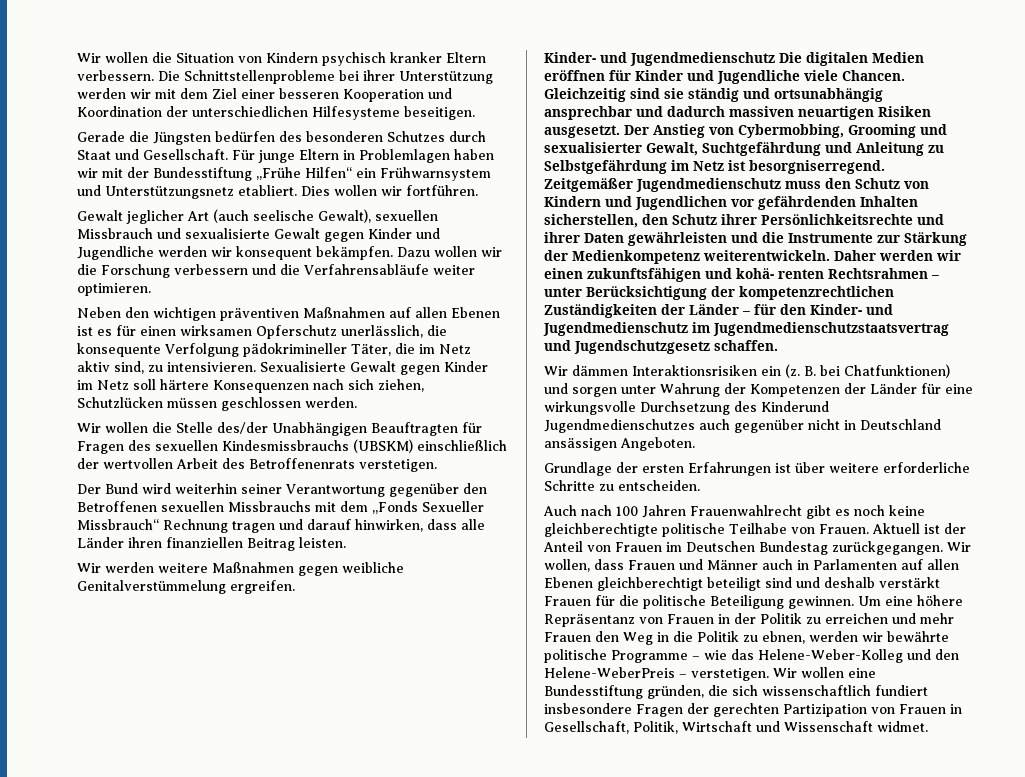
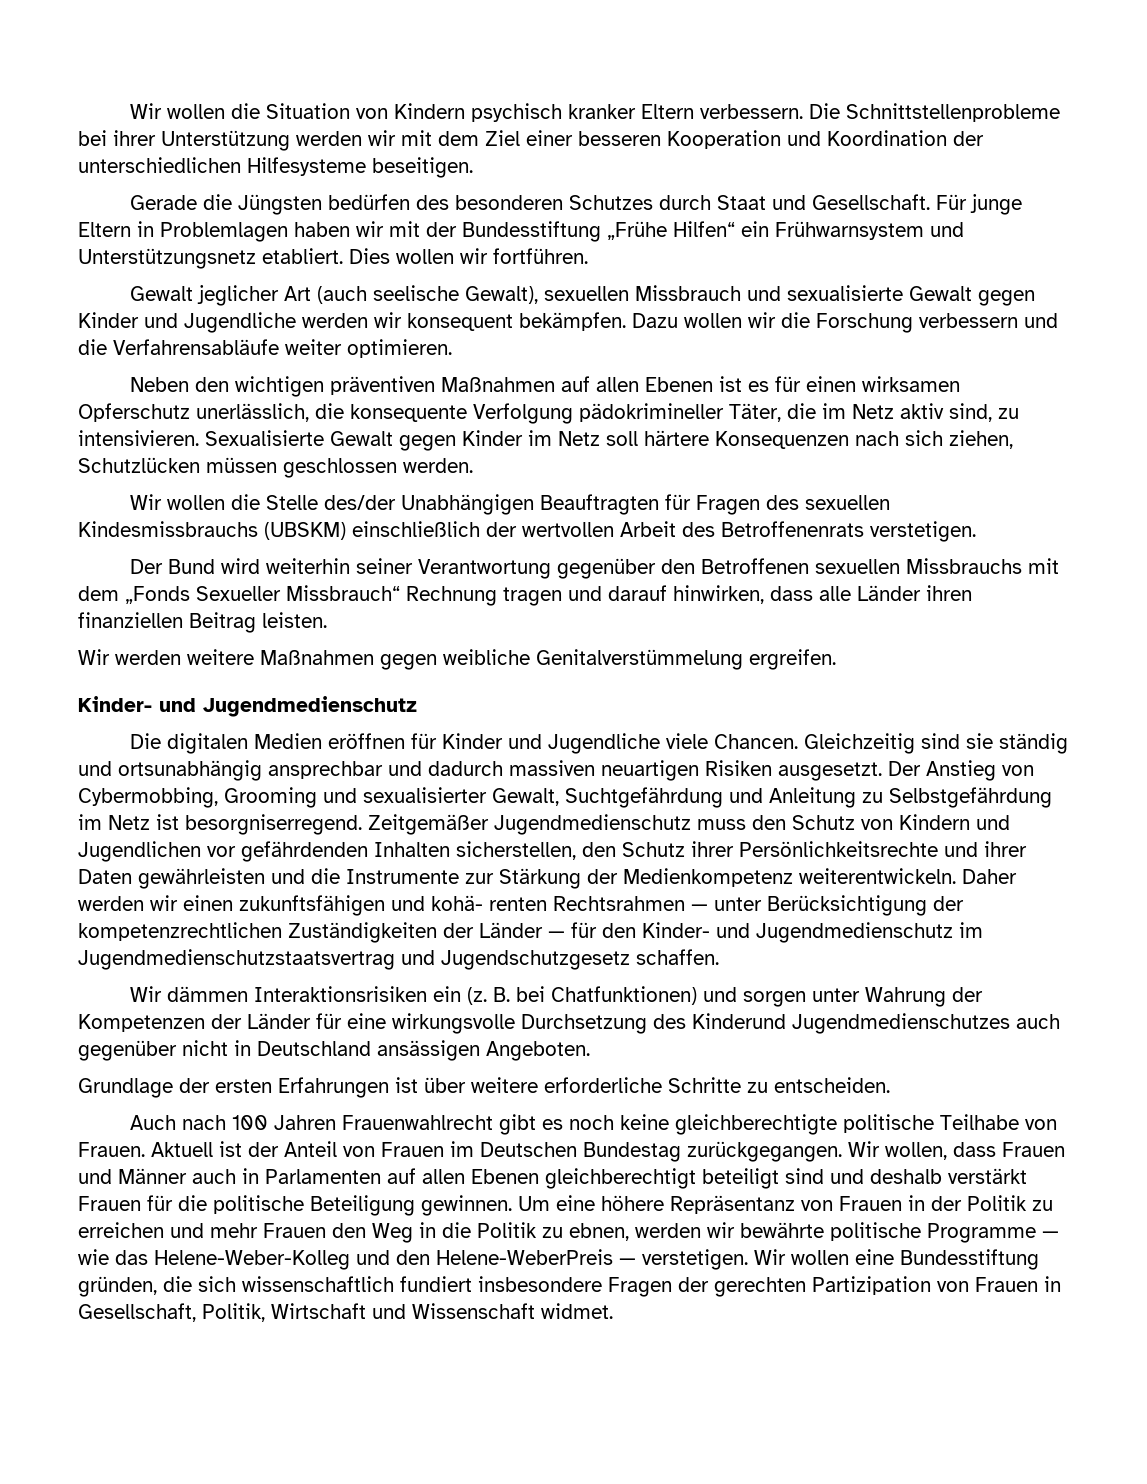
(775, 59) none -> (417, 706) //
[931,275,939,279] – -> [691,904,708,911] —
[742,311,750,315] – -> [548,931,565,938] —
[692,656,700,660] – -> [1042,1231,1059,1238] —
[679,674,687,678] – -> [619,1258,636,1265] —

